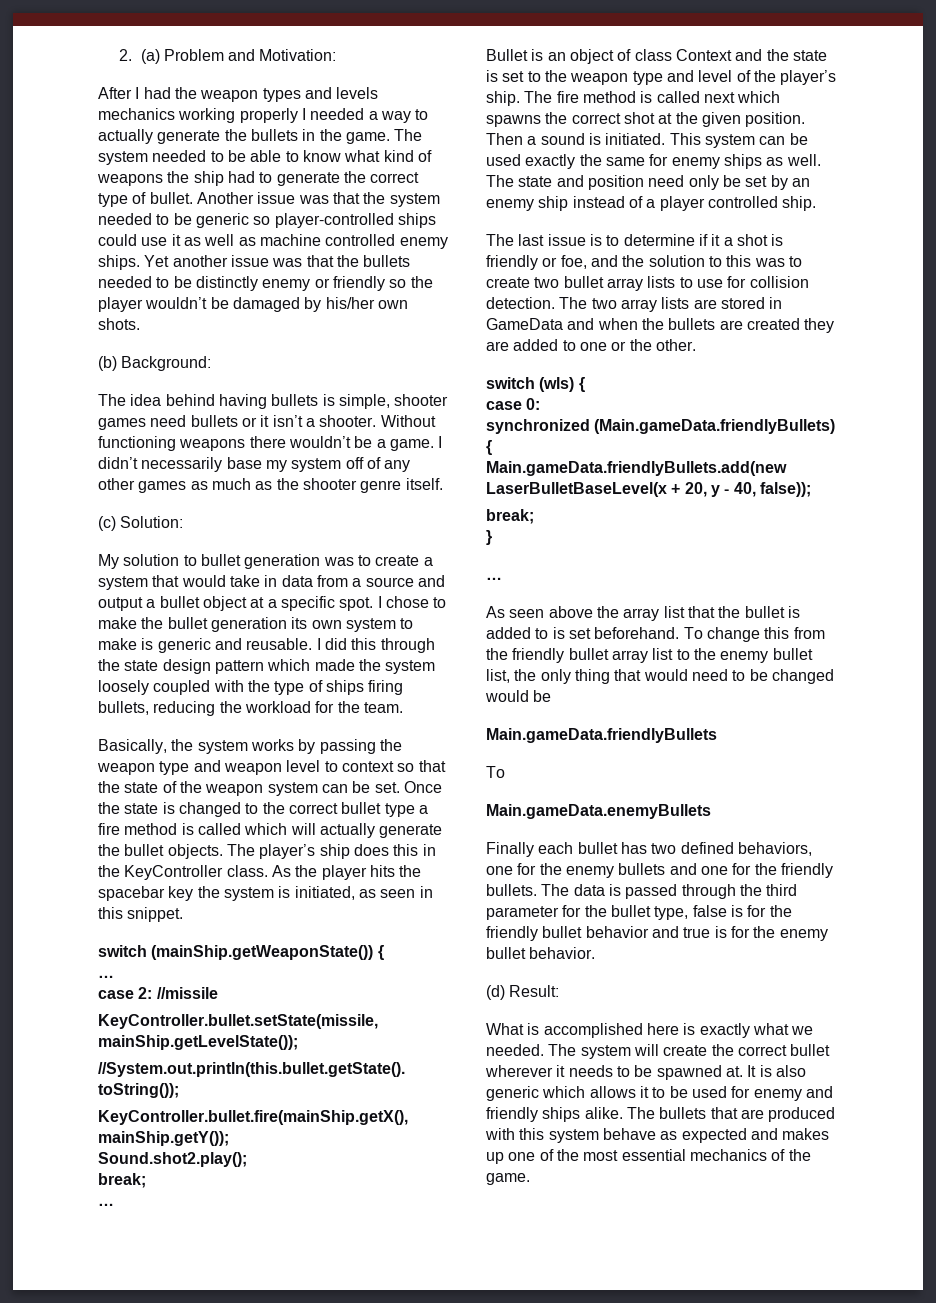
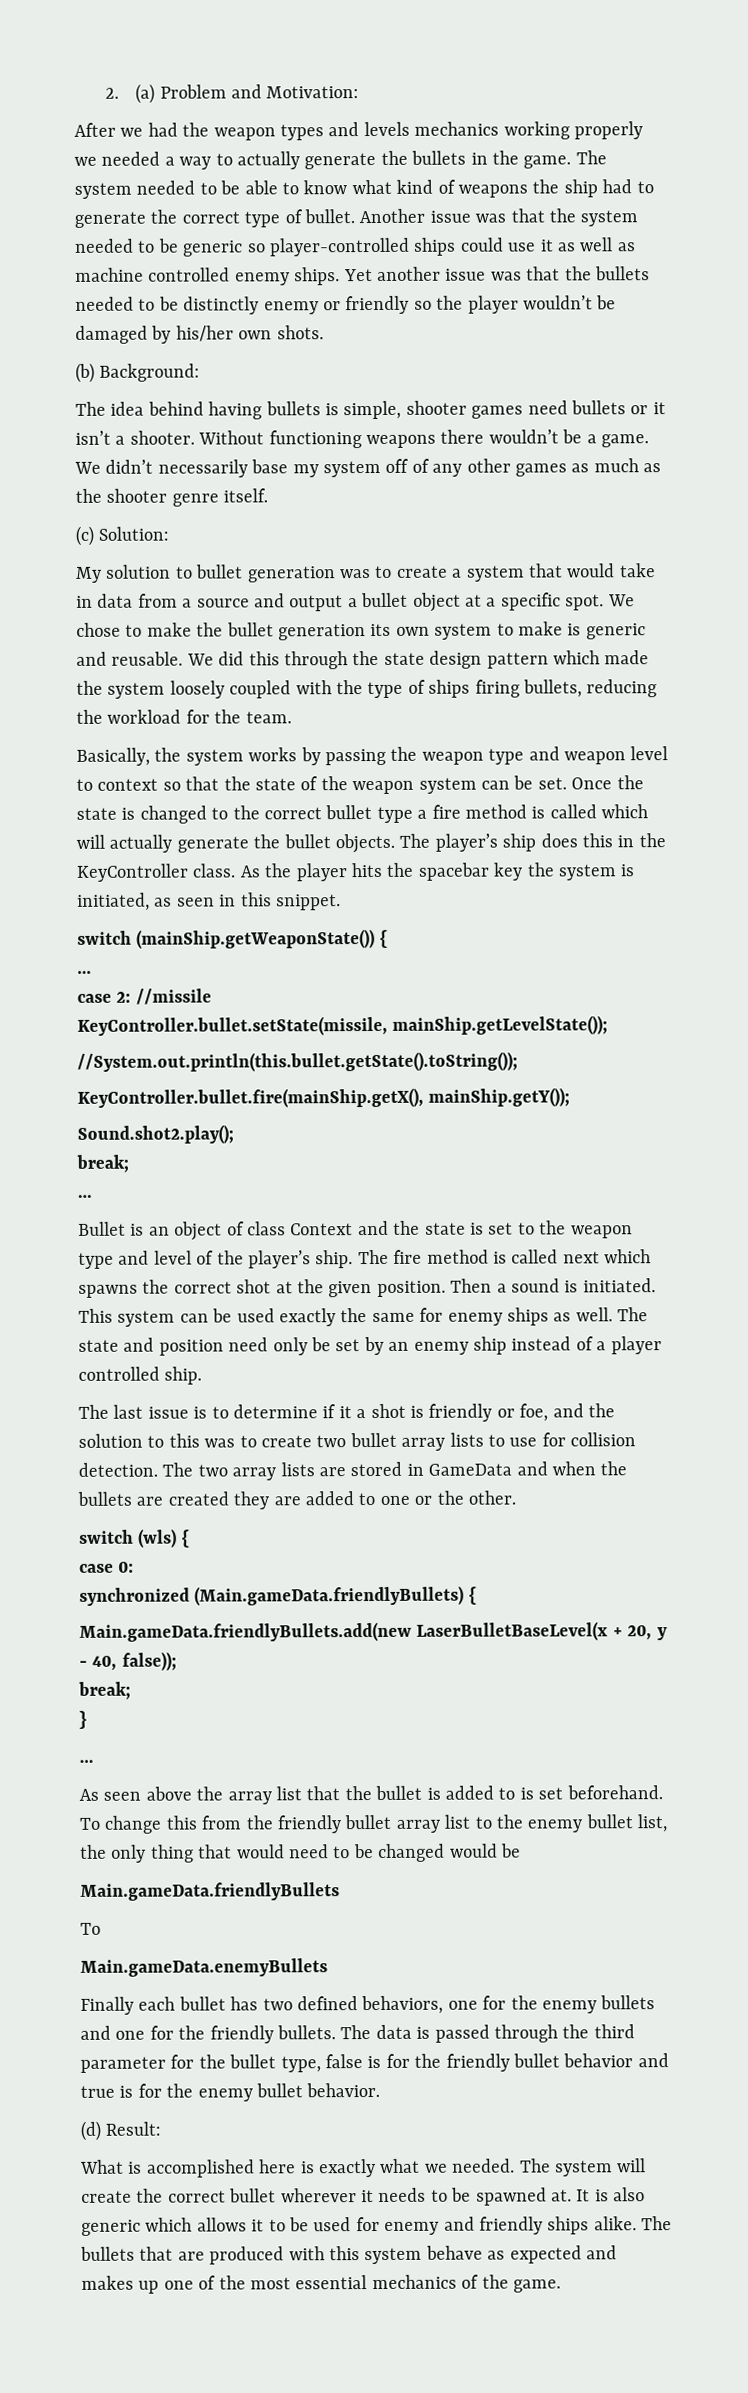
[135,87,140,99] I -> [120,127,144,137] we
[301,108,306,120] I -> [74,156,97,166] we
[438,436,443,448] I -> [74,461,101,474] We
[377,596,382,608] I -> [607,594,635,607] We
[316,638,321,650] I -> [186,653,214,666] We

